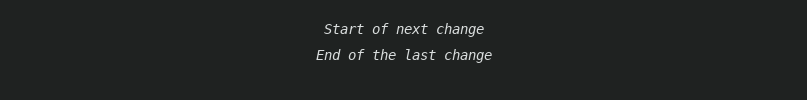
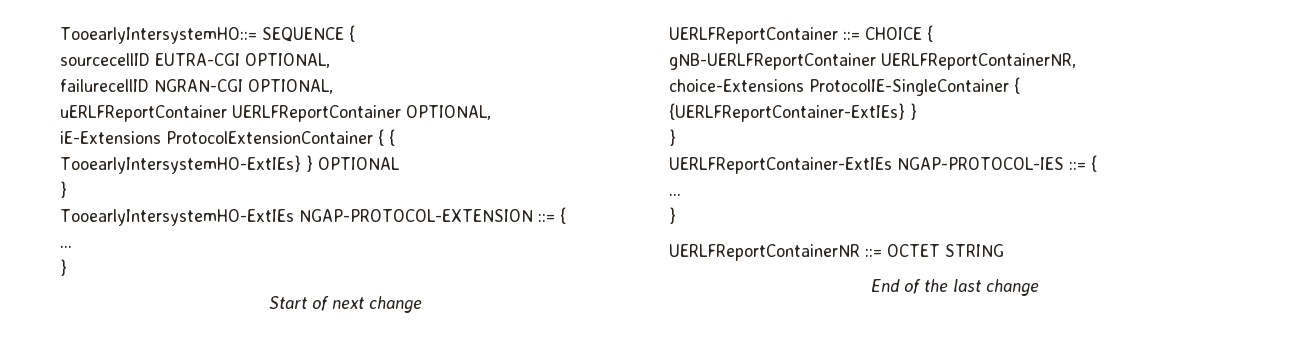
[323,23,484,37] Start of next change -> [60,25,355,44] [60,53,330,68] [60,79,333,94] [60,105,491,122] [60,129,395,146] [60,155,400,174] [60,181,67,198] [60,207,566,226] [60,245,72,248] [60,259,67,276] [269,296,422,313] [669,25,933,44] [669,53,1076,70] [669,77,1020,96] [669,103,917,122] [669,129,676,146] [669,155,1097,174] [669,193,681,196] [669,207,676,224] [669,244,1004,261] TooearlyIntersystemHO::= SEQUENCE { // sourcecellID EUTRA-CGI OPTIONAL, // failurecellID NGRAN-CGI OPTIONAL, // uERLFReportContainer UERLFReportContainer OPTIONAL, // iE-Extensions ProtocolExtensionContainer { { TooearlyIntersystemHO-ExtIEs} } OPTIONAL // } // TooearlyIntersystemHO-ExtIEs NGAP-PROTOCOL-EXTENSION ::= { // ... // } // Start of next change // UERLFReportContainer ::= CHOICE { // gNB-UERLFReportContainer UERLFReportContainerNR, // choice-Extensions ProtocolIE-SingleContainer { {UERLFReportContainer-ExtIEs} } // } // UERLFReportContainer-ExtIEs NGAP-PROTOCOL-IES ::= { // ... // } // UERLFReportContainerNR ::= OCTET STRING

